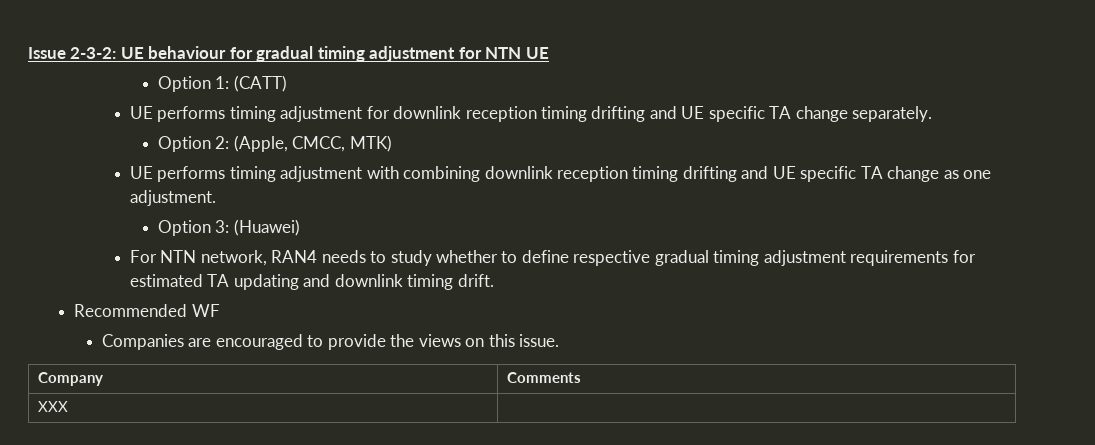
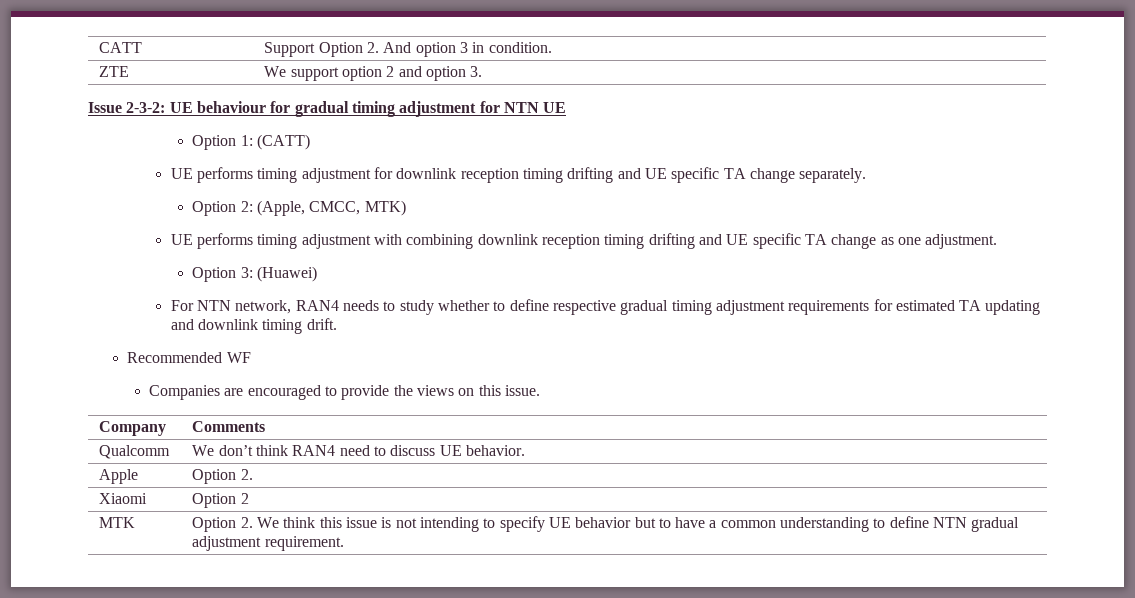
(28, 53) none -> [99,42,143,53] [264,42,552,57] [99,66,130,77] [264,66,483,81] CATT | Support Option 2. And option 3 in condition. // ZTE | We support option 2 and option 3. //
[38,401,69,412] XXX | -> [99,445,171,459] [192,445,525,456] [99,469,139,484] [192,469,253,484] [99,493,148,504] [192,493,249,508] [99,517,136,528] [192,516,1020,532] [192,536,344,551] Qualcomm | We don’t think RAN4 need to discuss UE behavior. // Apple | Option 2. // Xiaomi | Option 2 // MTK | Option 2. We think this issue is not intending to specify UE behavior but to have a common understanding to define NTN gradual adjustment requirement.

